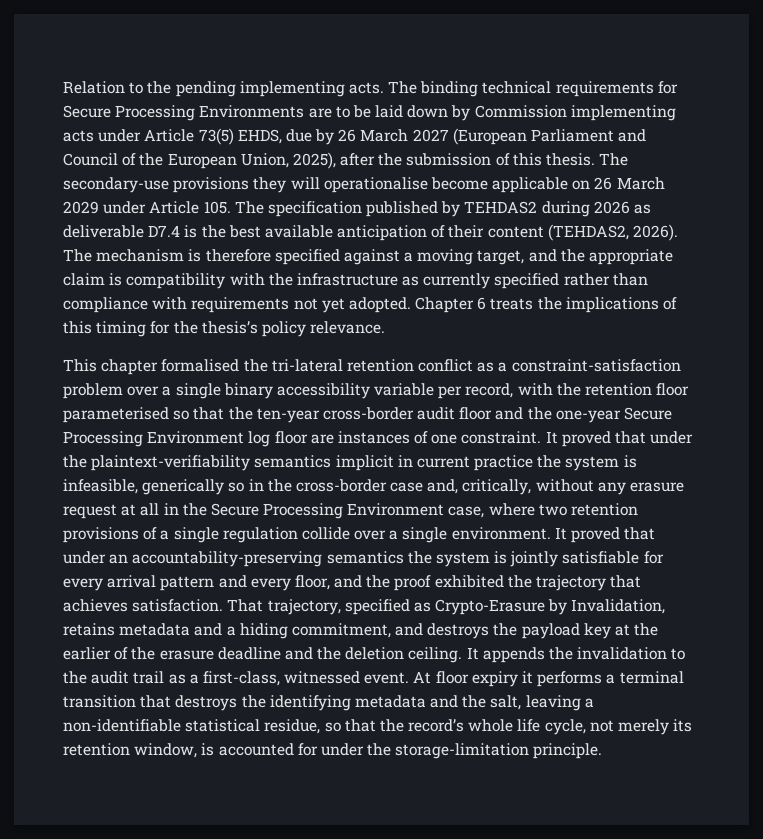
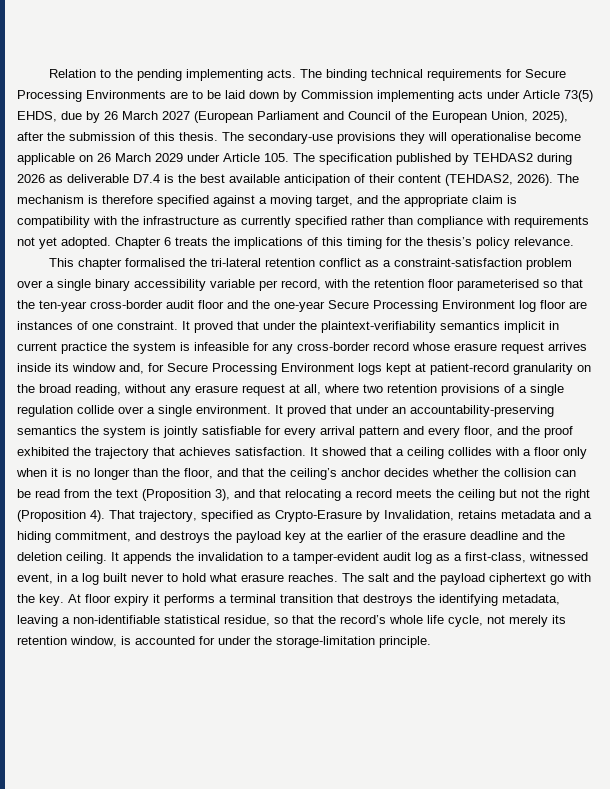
[63,479,532,495] infeasible, generically so in the cross-border case and, critically, -> [194,342,587,354] [17,363,591,375] [17,384,121,396] infeasible for any cross-border record whose erasure request arrives inside its window and, for Secure Processing Environment logs kept at patient-record granularity on the broad reading,
[140,503,485,519] all in the Secure Processing Environment case, -> [304,384,321,395] all,
(224, 605) none -> [310,447,587,459] [16,468,576,480] [17,489,590,501] [17,510,105,522] It showed that a ceiling collides with a floor only when it is no longer than the floor, and that the ceiling’s anchor decides whether the collision can be read from the text (Proposition 3), and that relocating a record meets the ceiling but not the right (Proposition 4).
[63,671,410,686] the audit trail as a first-class, witnessed event. -> [282,552,588,564] [17,573,591,585] [17,594,64,606] a tamper-evident audit log as a first-class, witnessed event, in a log built never to hold what erasure reaches. The salt and the payload ciphertext go with the key.
[354,695,522,710] metadata and the salt, -> [502,594,560,605] metadata,

